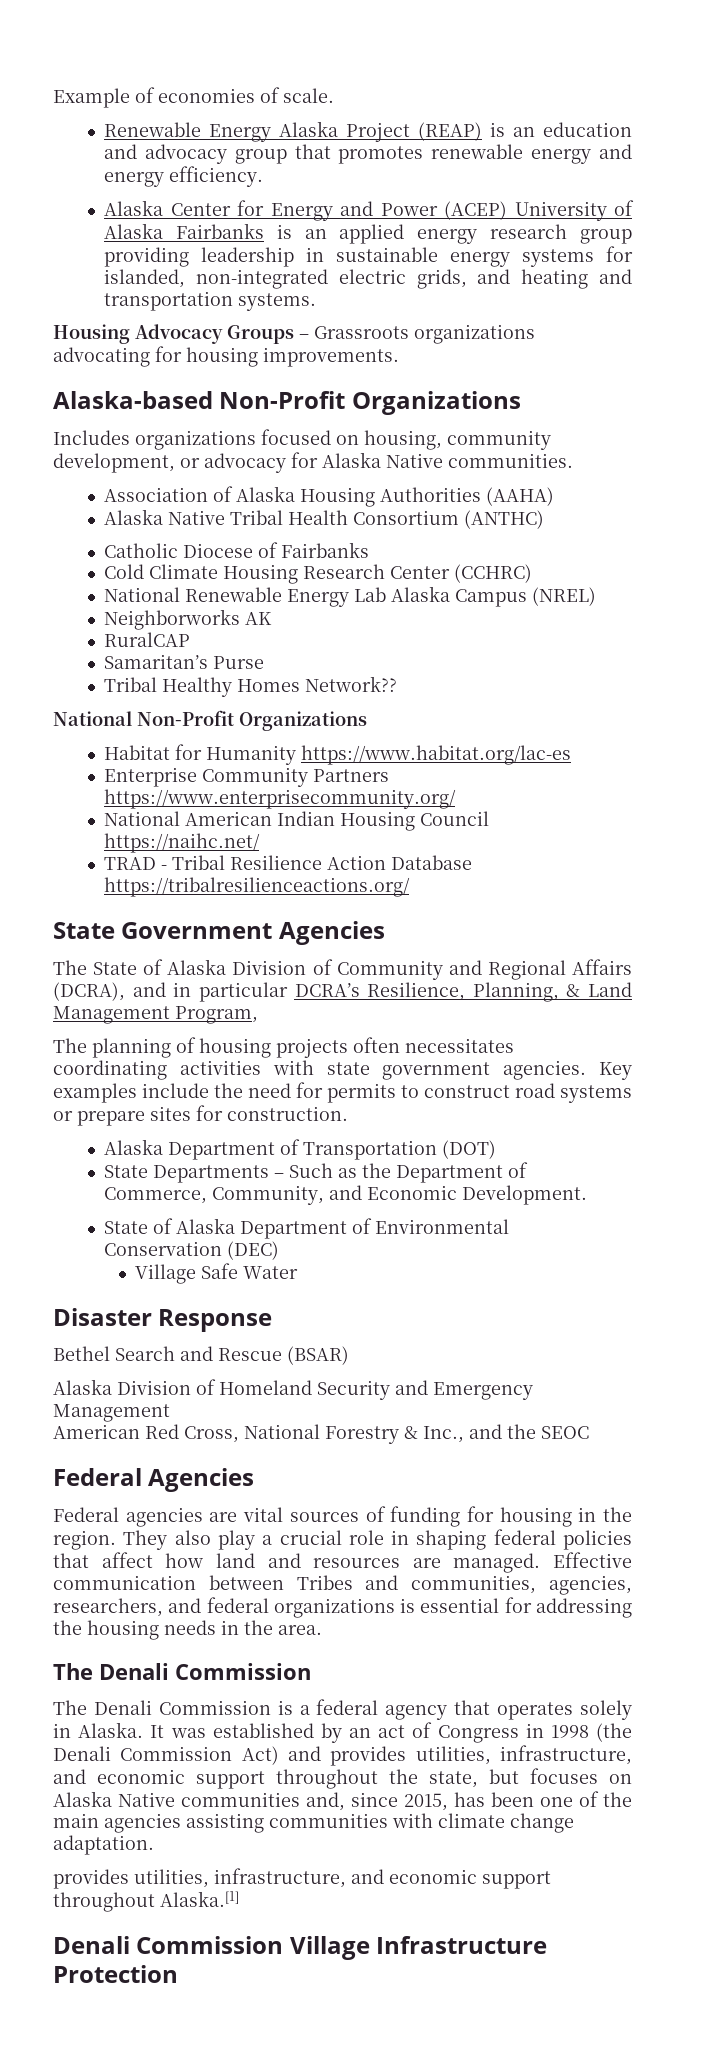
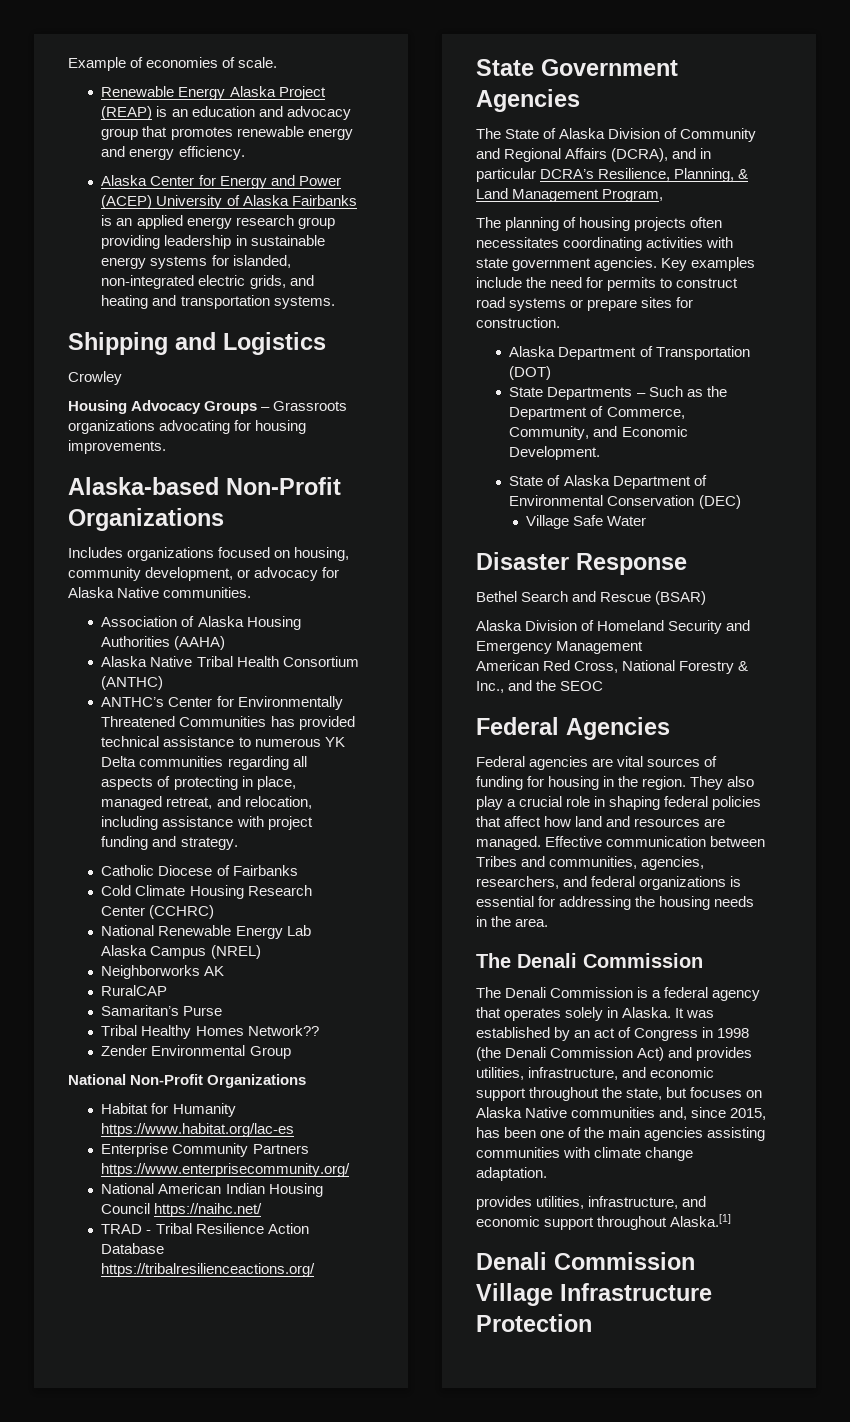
(317, 302) none -> [68,332,326,355] [68,371,122,385] // Shipping and Logistics // Crowley
(545, 519) none -> [101,696,343,710] [101,716,355,730] [101,736,345,747] [101,756,307,770] [101,776,296,790] [101,796,312,810] [101,816,313,830] [101,836,238,850] // ANTHC’s Center for Environmentally Threatened Communities has provided technical assistance to numerous YK Delta communities regarding all aspects of protecting in place, managed retreat, and relocation, including assistance with project funding and strategy.
(398, 684) none -> [101,1045,291,1059] // Zender Environmental Group

